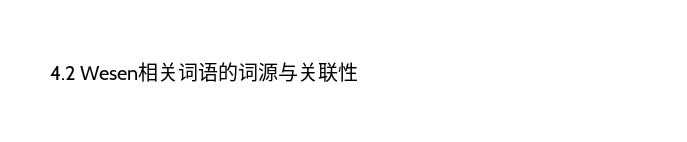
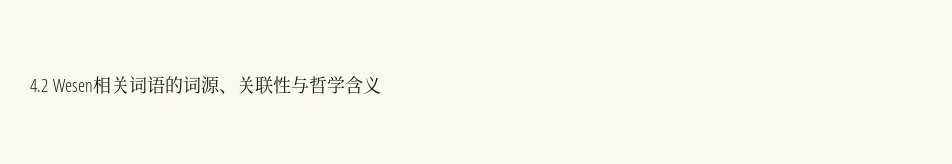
[278,62,359,83] 与关联性 -> [218,76,381,94] 、关联性与哲学含义

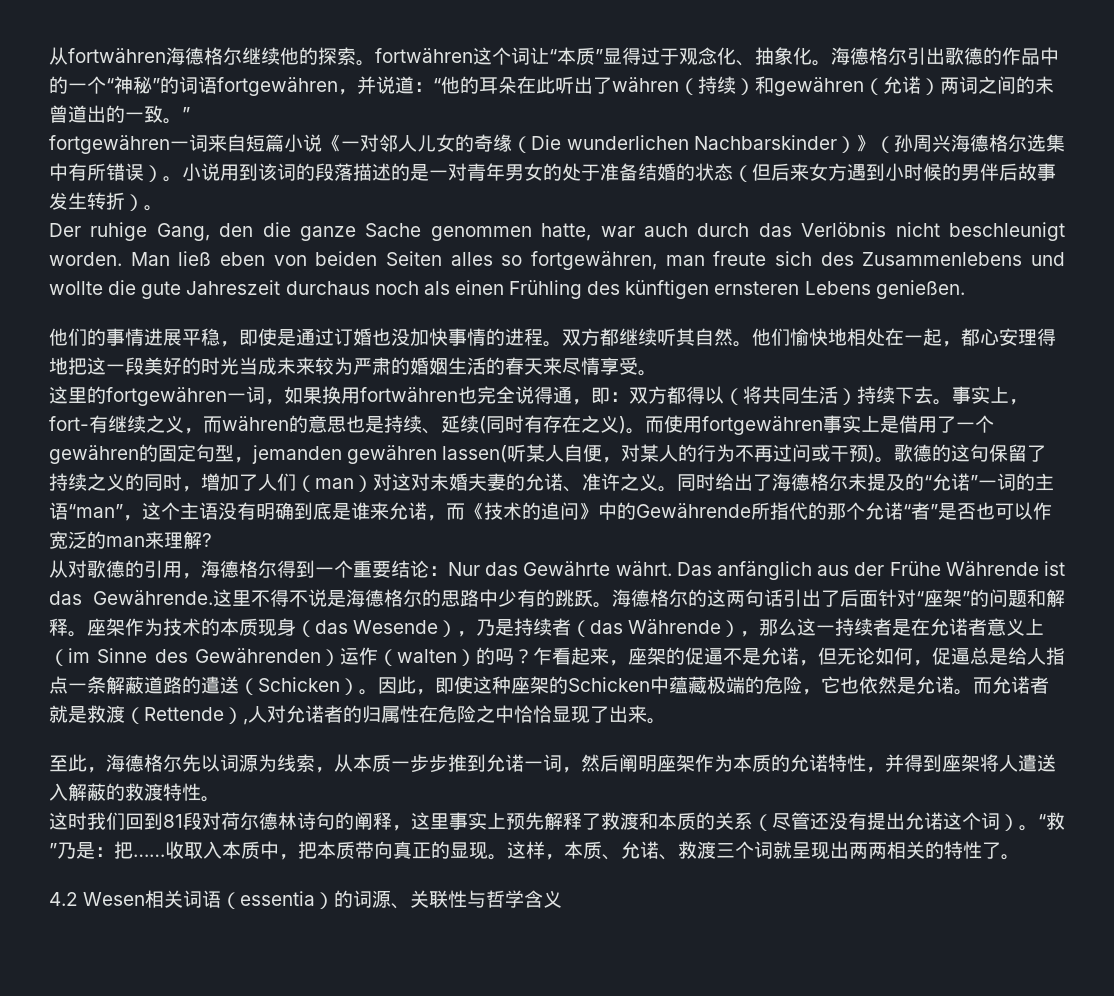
(30, 85) none -> [49,47,1059,66] [49,76,1054,96] [49,105,190,124] [49,134,1065,154] [49,163,1056,182] [49,192,163,211] [49,222,1065,241] [49,251,1065,270] [49,280,965,299] [49,328,1056,347] [49,357,657,376] [49,386,1028,406] [49,415,994,435] [49,444,1047,464] [49,473,1054,492] [49,502,1052,521] [49,531,212,549] [49,560,1066,580] [49,589,1065,608] [49,618,1045,637] [49,647,1065,666] [49,676,1049,695] [49,705,666,725] [49,754,1056,773] [49,783,220,802] [49,812,1065,831] [49,841,1020,860] 从fortwähren海德格尔继续他的探索。fortwähren这个词让“本质”显得过于观念化、抽象化。海德格尔引出歌德的作品中的一个“神秘”的词语fortgewähren，并说道：“他的耳朵在此听出了währen（持续）和gewähren（允诺）两词之间的未曾道出的一致。” // fortgewähren一词来自短篇小说《一对邻人儿女的奇缘（Die wunderlichen Nachbarskinder）》（孙周兴海德格尔选集中有所错误）。小说用到该词的段落描述的是一对青年男女的处于准备结婚的状态（但后来女方遇到小时候的男伴后故事发生转折）。 // Der ruhige Gang, den die ganze Sache genommen hatte, war auch durch das Verlöbnis nicht beschleunigt worden. Man ließ eben von beiden Seiten alles so fortgewähren, man freute sich des Zusammenlebens und wollte die gute Jahreszeit durchaus noch als einen Frühling des künftigen ernsteren Lebens genießen. // 他们的事情进展平稳，即使是通过订婚也没加快事情的进程。双方都继续听其自然。他们愉快地相处在一起，都心安理得地把这一段美好的时光当成未来较为严肃的婚姻生活的春天来尽情享受。 // 这里的fortgewähren一词，如果换用fortwähren也完全说得通，即：双方都得以（将共同生活）持续下去。事实上，fort-有继续之义，而währen的意思也是持续、延续(同时有存在之义)。而使用fortgewähren事实上是借用了一个gewähren的固定句型，jemanden gewähren lassen(听某人自便，对某人的行为不再过问或干预)。歌德的这句保留了持续之义的同时，增加了人们（man）对这对未婚夫妻的允诺、准许之义。同时给出了海德格尔未提及的“允诺”一词的主语“man”，这个主语没有明确到底是谁来允诺，而《技术的追问》中的Gewährende所指代的那个允诺“者”是否也可以作宽泛的man来理解? // 从对歌德的引用，海德格尔得到一个重要结论：Nur das Gewährte währt. Das anfänglich aus der Frühe Währende ist das Gewährende.这里不得不说是海德格尔的思路中少有的跳跃。海德格尔的这两句话引出了后面针对“座架”的问题和解释。座架作为技术的本质现身（das Wesende），乃是持续者（das Währende），那么这一持续者是在允诺者意义上（im Sinne des Gewährenden）运作（walten）的吗？乍看起来，座架的促逼不是允诺，但无论如何，促逼总是给人指点一条解蔽道路的遣送（Schicken）。因此，即使这种座架的Schicken中蕴藏极端的危险，它也依然是允诺。而允诺者就是救渡（Rettende）,人对允诺者的归属性在危险之中恰恰显现了出来。 // 至此，海德格尔先以词源为线索，从本质一步步推到允诺一词，然后阐明座架作为本质的允诺特性，并得到座架将人遣送入解蔽的救渡特性。 // 这时我们回到81段对荷尔德林诗句的阐释，这里事实上预先解释了救渡和本质的关系（尽管还没有提出允诺这个词）。“救”乃是：把……收取入本质中，把本质带向真正的显现。这样，本质、允诺、救渡三个词就呈现出两两相关的特性了。 //
(165, 85) none -> [221,891,335,909] （essentia）

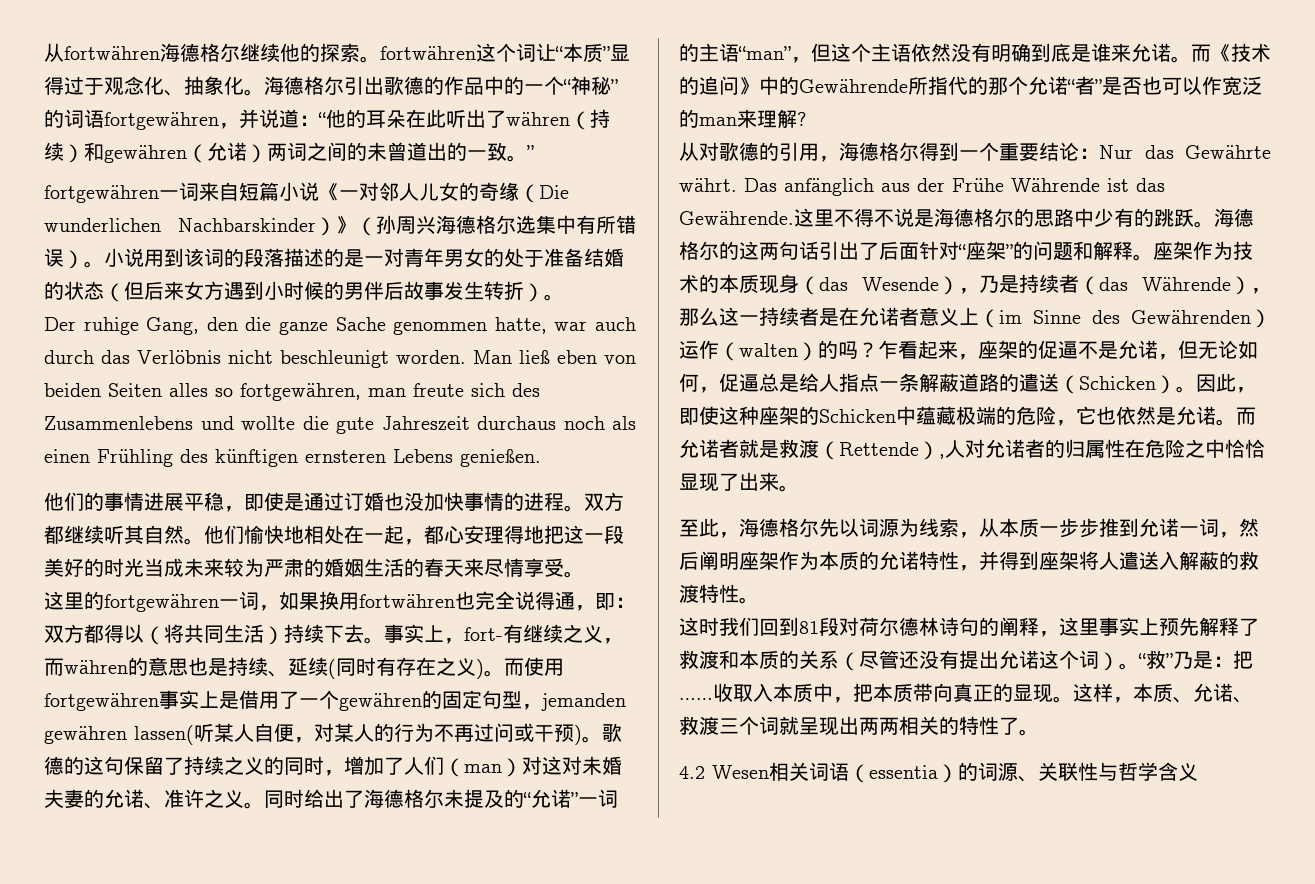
(142, 518) none -> [811,43,831,62] 但
(218, 511) none -> [911,43,951,62] 依然
[427,515,446,521] ， -> [1171,56,1191,63] 。

